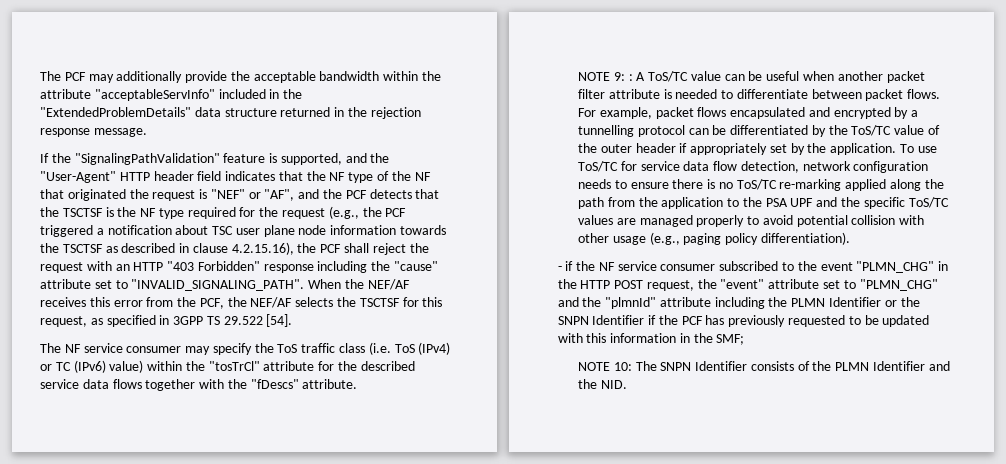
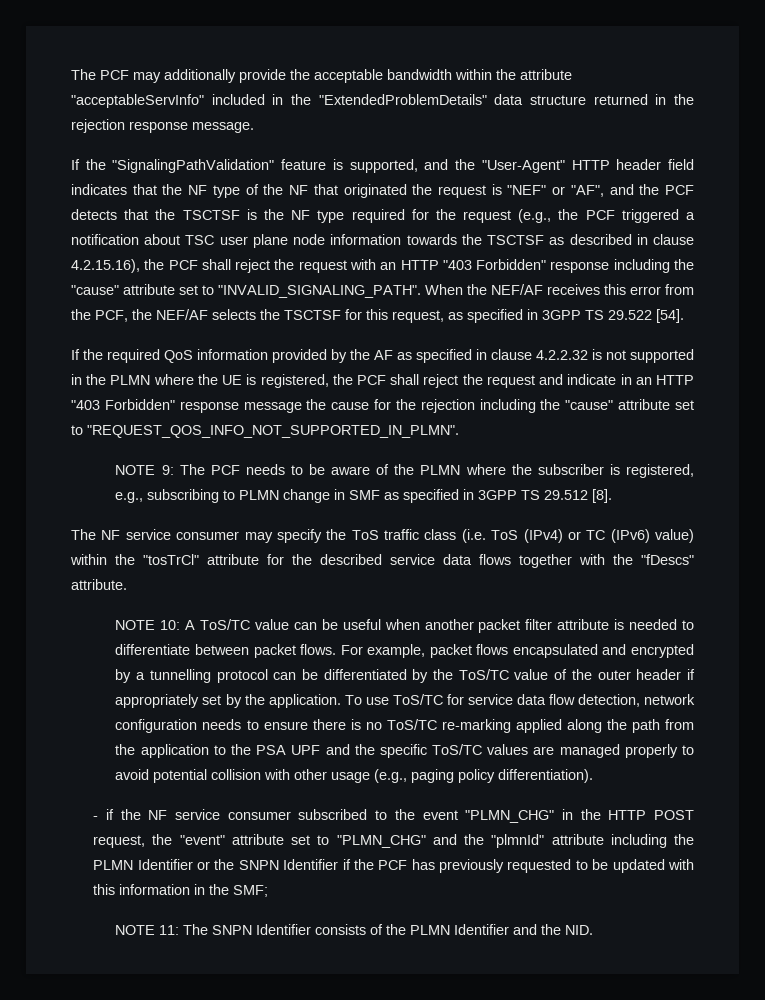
(293, 320) none -> [71,349,694,363] [71,374,694,388] [71,399,694,413] [71,425,459,438] [115,464,694,478] [115,489,613,503] // If the required QoS information provided by the AF as specified in clause 4.2.2.32 is not supported in the PLMN where the UE is registered, the PCF shall reject the request and indicate in an HTTP "403 Forbidden" response message the cause for the rejection including the "cause" attribute set to "REQUEST_QOS_INFO_NOT_SUPPORTED_IN_PLMN". // NOTE 9: The PCF needs to be aware of the PLMN where the subscriber is registered, e.g., subscribing to PLMN change in SMF as specified in 3GPP TS 29.512 [8].
[613,72,633,81] 9: : -> [160,620,181,630] 10:
[613,362,632,371] 10: -> [159,925,180,935] 11:

